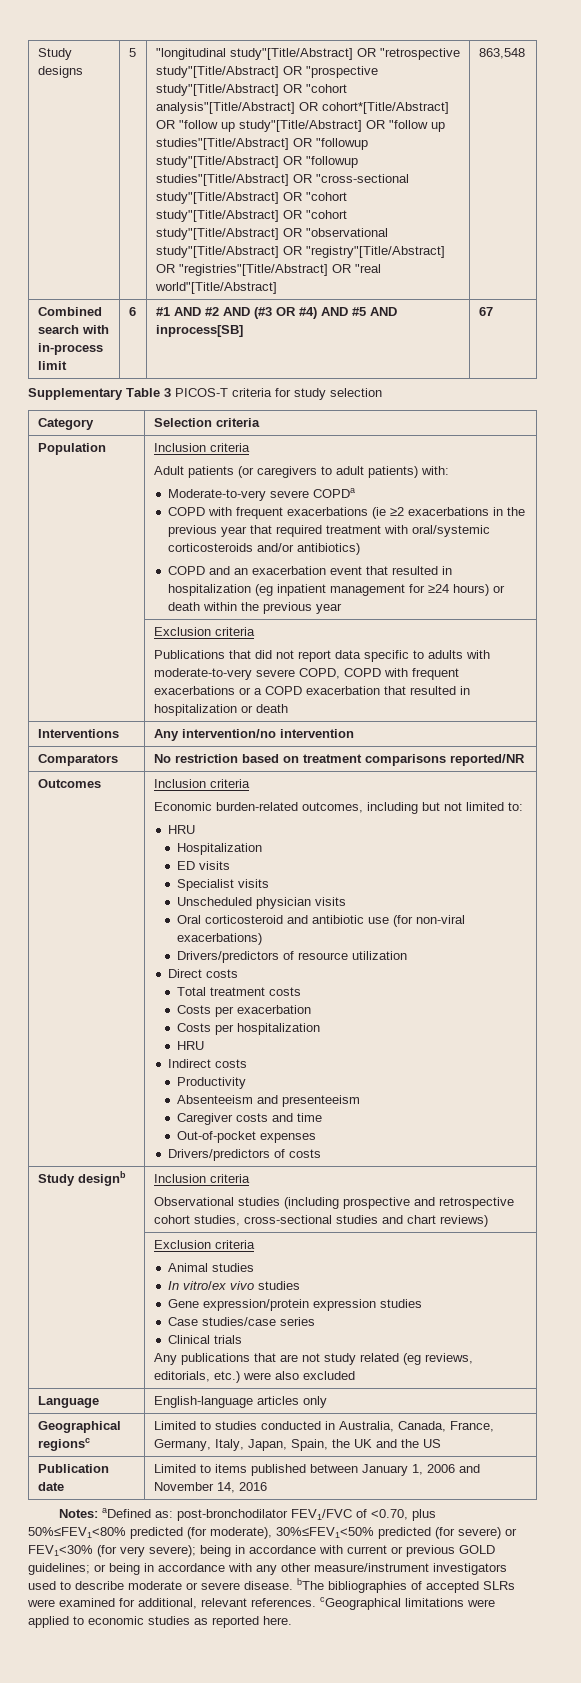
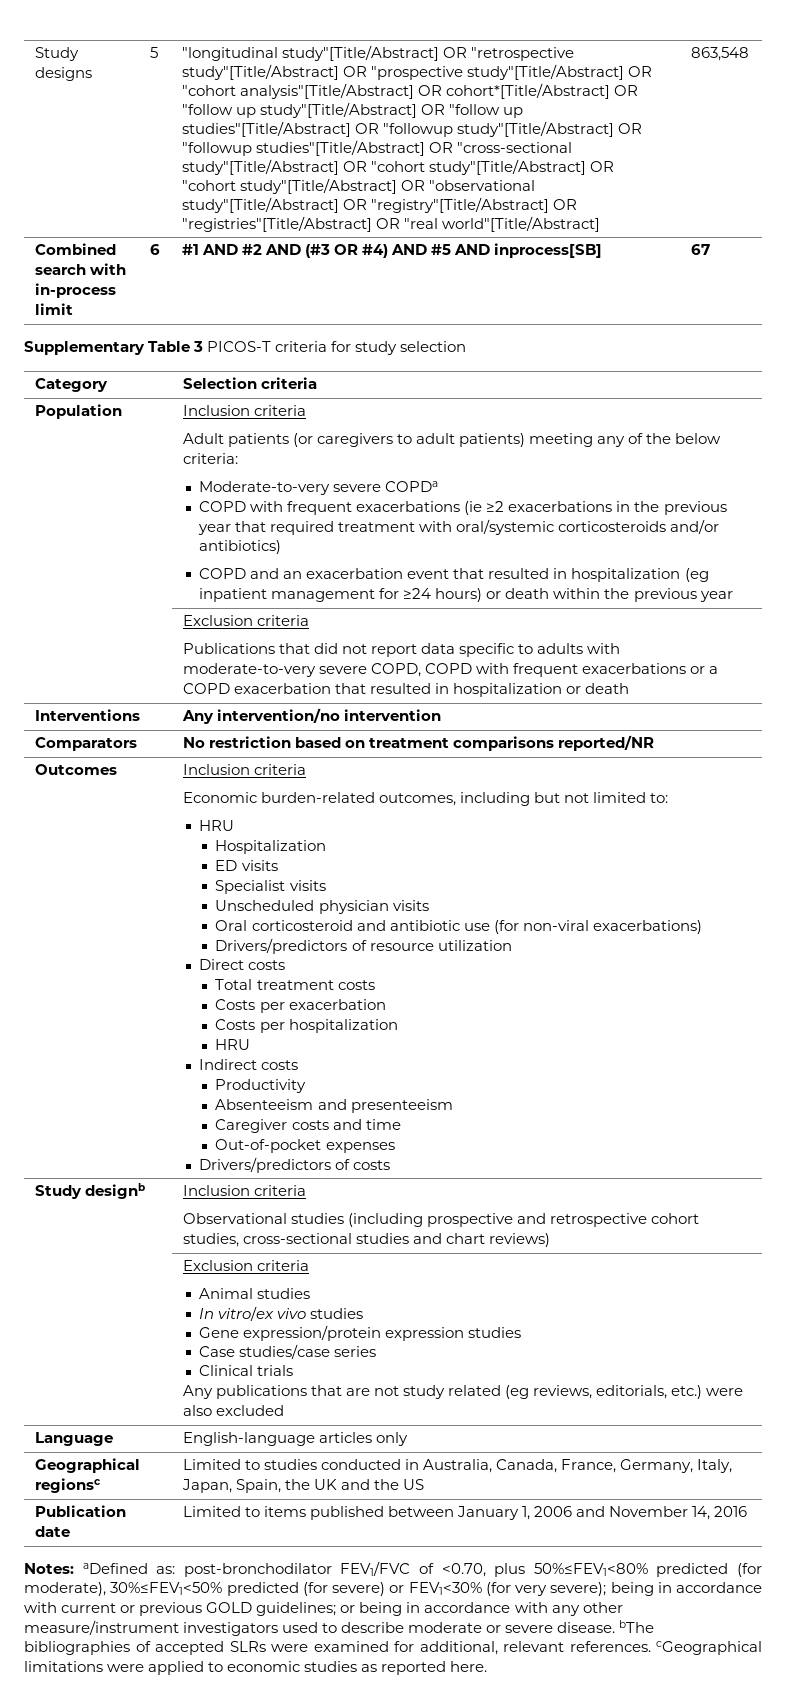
[420,466,449,475] with: -> [528,433,722,447] [182,453,238,464] meeting any of the below criteria:

